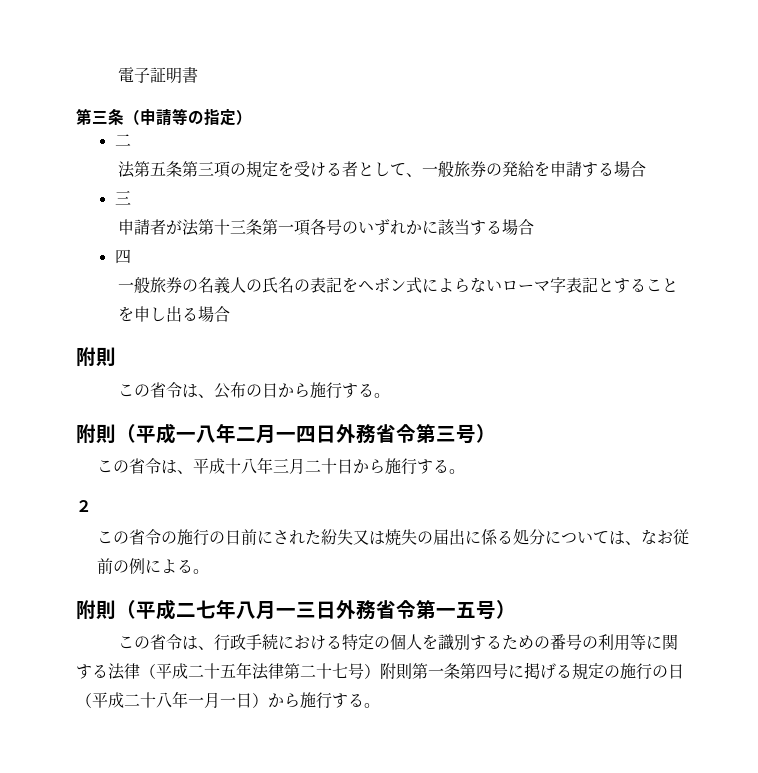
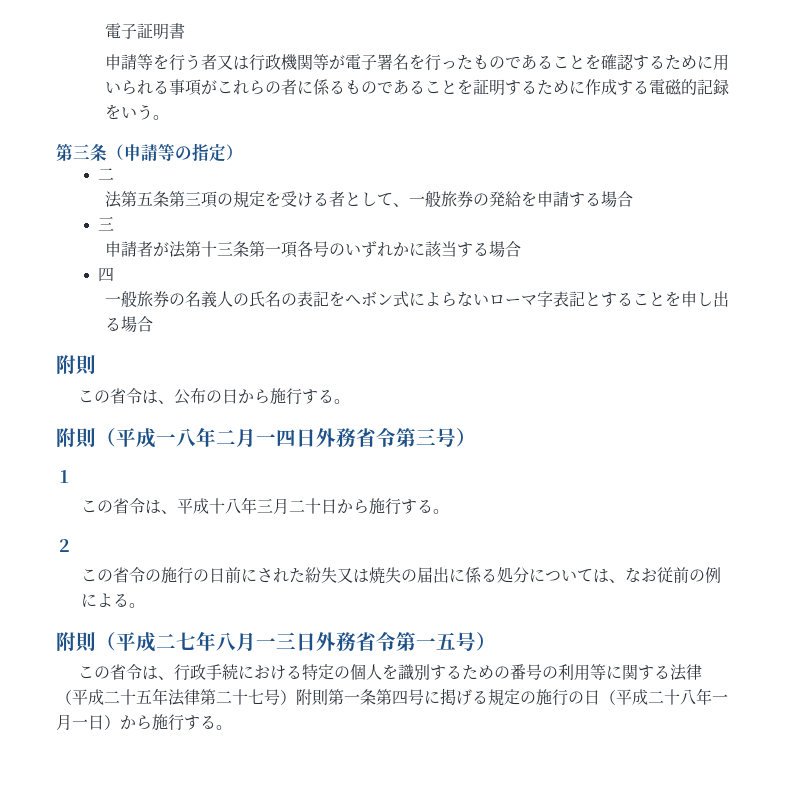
(199, 75) none -> [104,54,729,71] [104,79,729,96] [104,104,169,120] // 申請等を行う者又は行政機関等が電子署名を行ったものであることを確認するために用いられる事項がこれらの者に係るものであることを証明するために作成する電磁的記録をいう。
(496, 433) none -> [56,470,73,483] // １

